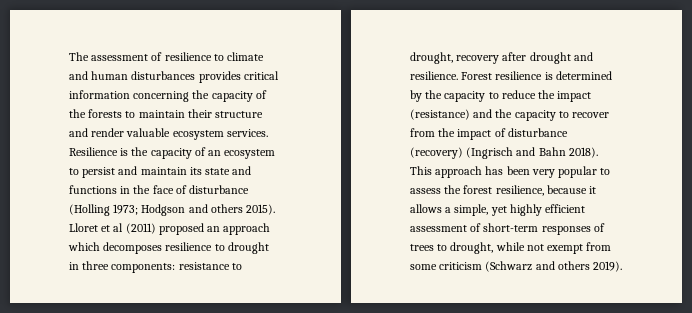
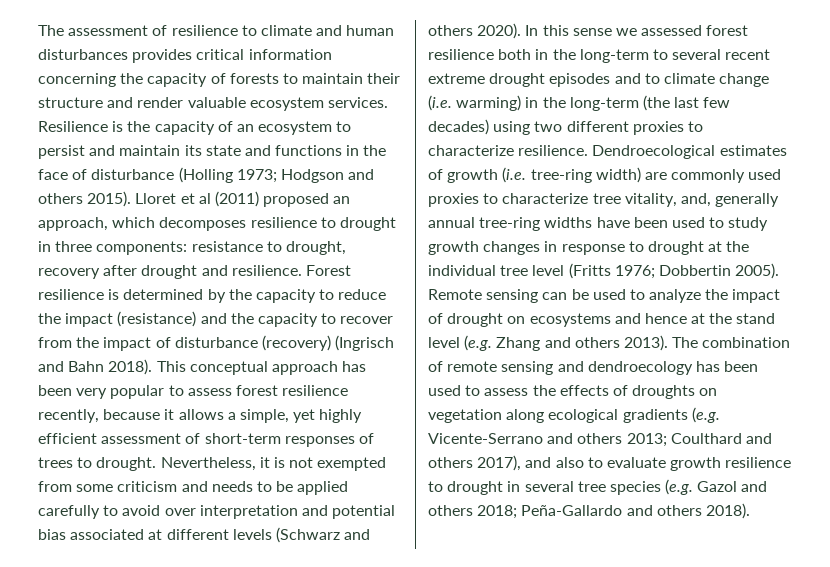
[69,109,86,118] the -> (226, 78) none
[223,223,271,235] approach -> [38,217,108,231] approach,
(432, 170) none -> [189,361,268,375] conceptual
[444,185,544,196] the forest resilience, -> [235,385,349,396] [38,409,99,423] forest resilience recently,
[450,242,612,254] [410,261,623,272] drought, while not exempt from some criticism (Schwarz and others 2019). -> [96,457,387,471] [38,481,349,495] [38,505,396,519] [38,527,371,543] [428,23,749,39] [428,49,771,63] [428,73,770,87] [428,95,731,111] [428,119,703,135] [428,145,787,159] [428,167,782,183] [428,193,780,207] [428,217,769,231] [428,241,750,255] [428,263,780,279] [428,289,781,303] [428,313,776,327] [428,335,791,351] [428,361,759,375] [428,385,718,399] [428,407,720,423] [428,433,772,447] [428,455,792,471] [428,479,768,495] [428,503,750,519] drought. Nevertheless, it is not exempted from some criticism and needs to be applied carefully to avoid over interpretation and potential bias associated at different levels (Schwarz and others 2020). In this sense we assessed forest resilience both in the long-term to several recent extreme drought episodes and to climate change (i.e. warming) in the long-term (the last few decades) using two different proxies to characterize resilience. Dendroecological estimates of growth (i.e. tree-ring width) are commonly used proxies to characterize tree vitality, and, generally annual tree-ring widths have been used to study growth changes in response to drought at the individual tree level (Fritts 1976; Dobbertin 2005). Remote sensing can be used to analyze the impact of drought on ecosystems and hence at the stand level (e.g. Zhang and others 2013). The combination of remote sensing and dendroecology has been used to assess the effects of droughts on vegetation along ecological gradients (e.g. Vicente-Serrano and others 2013; Coulthard and others 2017), and also to evaluate growth resilience to drought in several tree species (e.g. Gazol and others 2018; Peña-Gallardo and others 2018).

